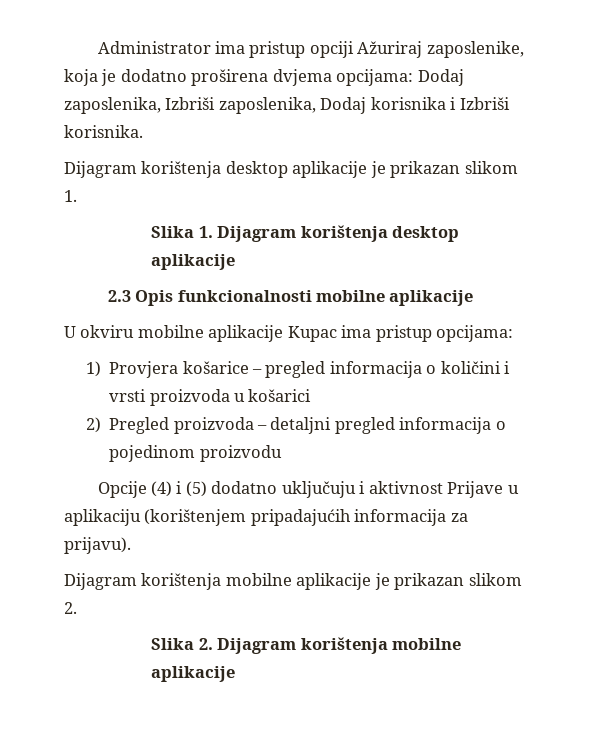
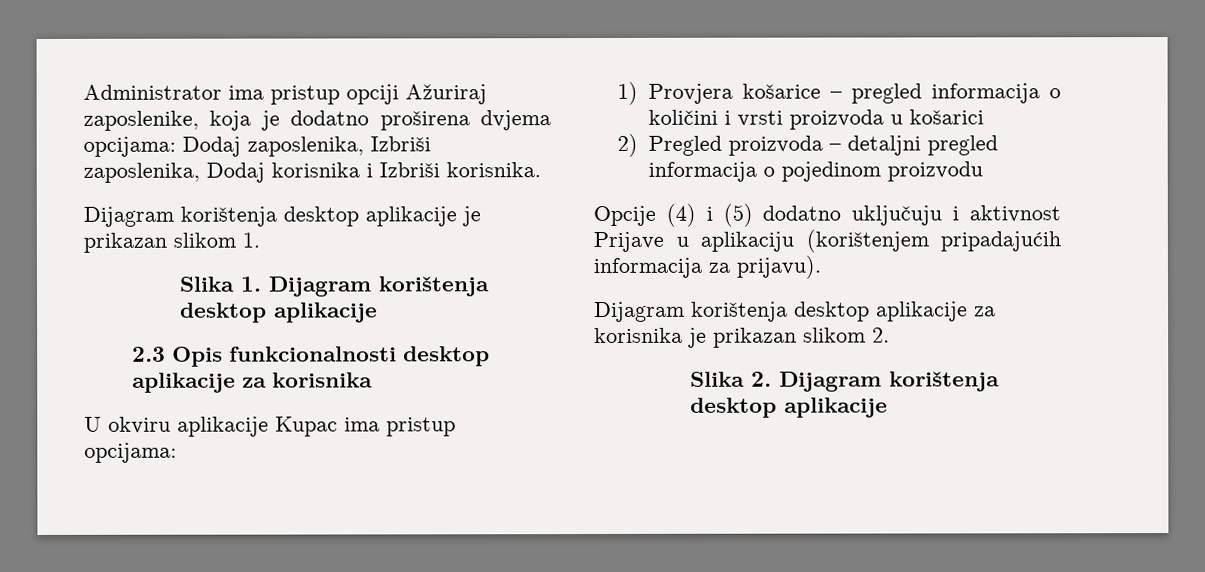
[315,290,474,306] mobilne aplikacije -> [402,346,490,367] [131,372,373,393] desktop aplikacije za korisnika
[137,325,204,338] mobilne -> (171, 425) none
[225,573,372,590] mobilne aplikacije -> [794,301,996,322] [594,327,683,344] desktop aplikacije za korisnika
[392,638,462,650] mobilne -> [689,397,777,418] desktop

